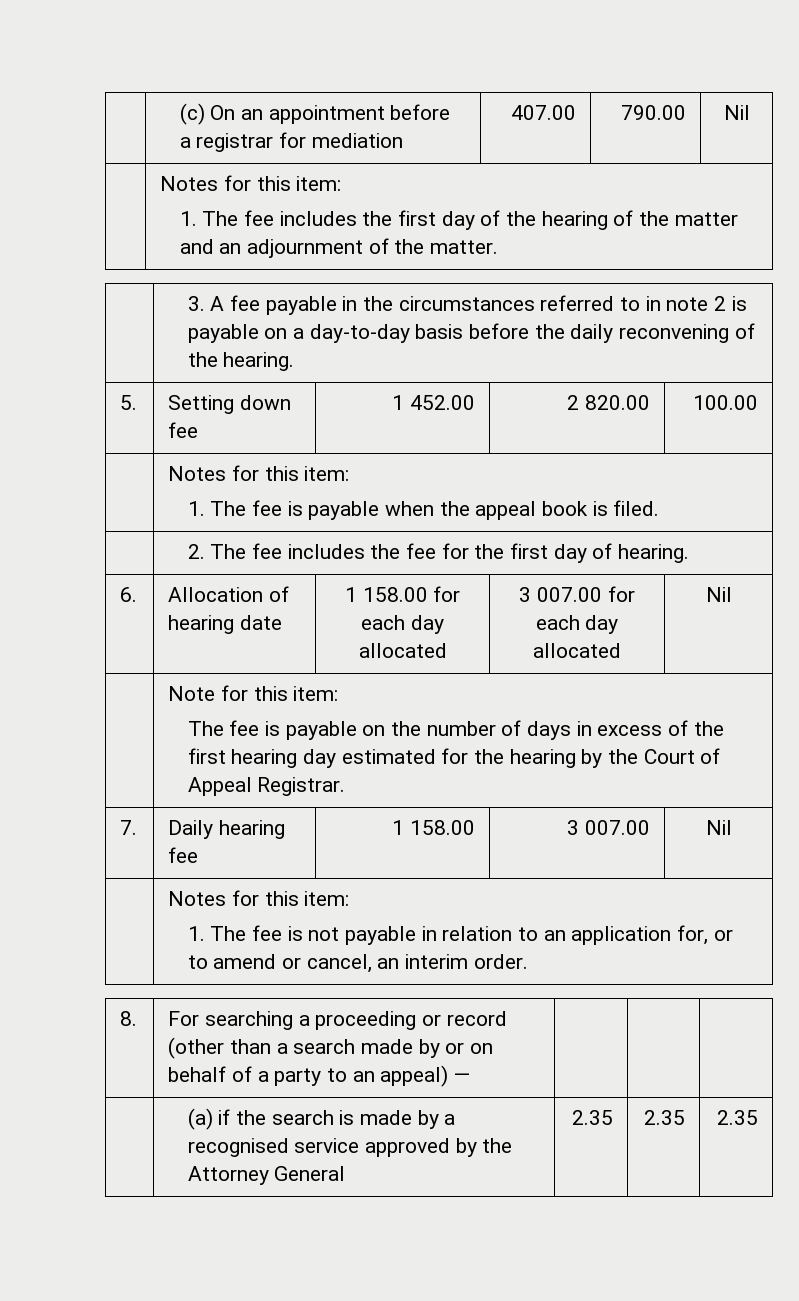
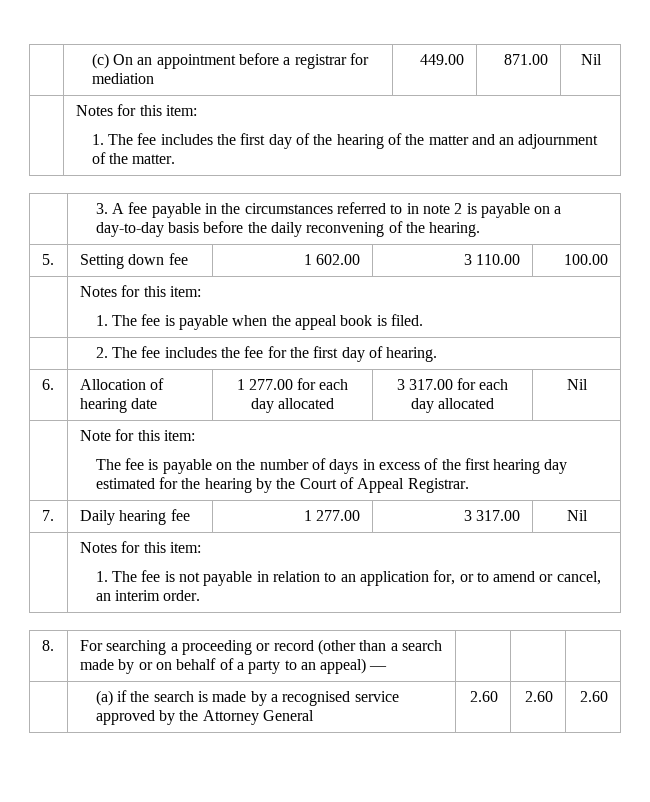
[510,105,576,120] [620,105,686,120] 407.00 | 790.00 -> [420,54,465,65] [504,54,549,65] 449.00 | 871.00
[409,395,475,410] [567,395,650,410] 452.00 | 2 820.00 -> [316,254,361,265] [463,254,521,265] 602.00 | 3 110.00
[362,587,428,602] 158.00 -> [248,379,293,390] 277.00
[537,587,602,602] 007.00 -> [408,379,453,390] 317.00
[409,820,475,835] [567,820,650,835] 158.00 | 3 007.00 -> [316,510,361,521] [463,510,521,521] 277.00 | 3 317.00
[571,1110,613,1125] [643,1110,685,1125] [716,1110,758,1125] 2.35 | 2.35 | 2.35 -> [470,691,499,702] [525,691,554,702] [580,691,609,702] 2.60 | 2.60 | 2.60

